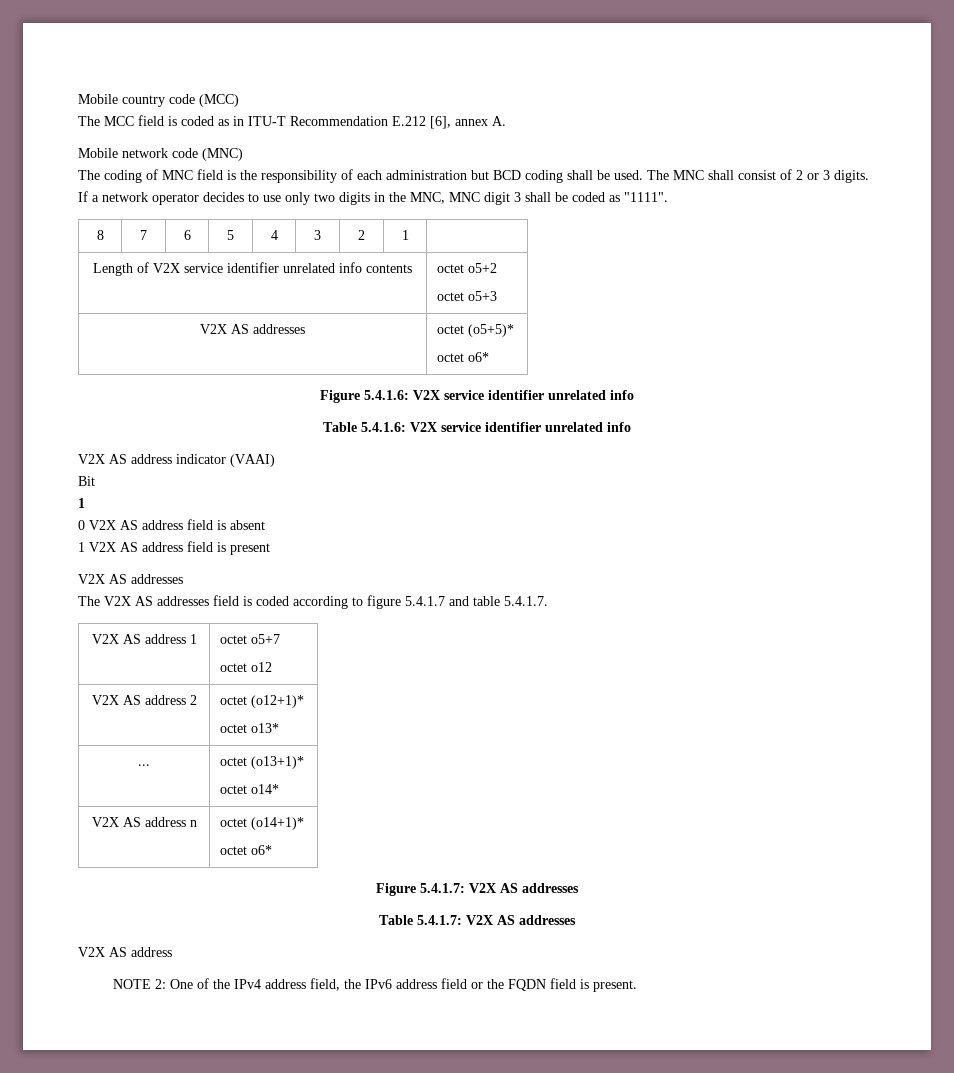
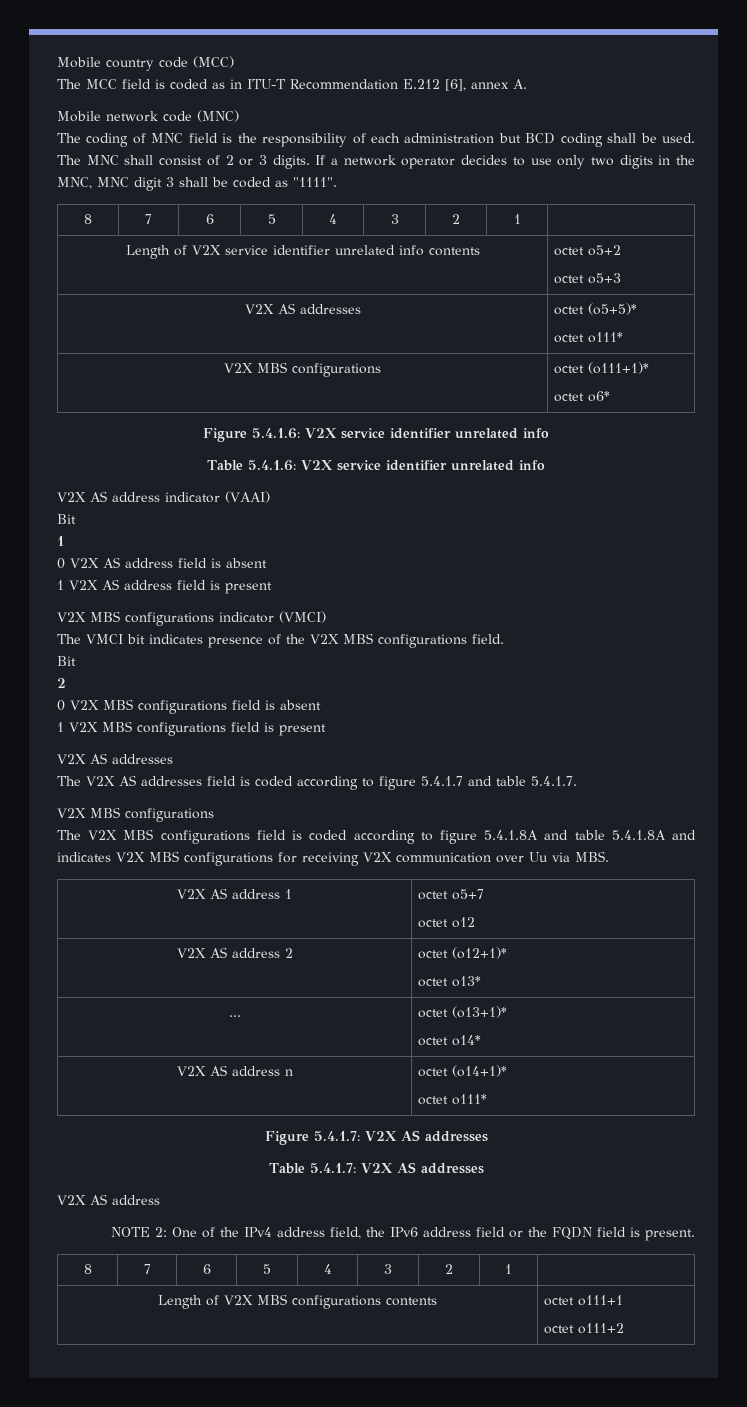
(515, 330) none -> [554,332,624,343] [224,362,381,377] [554,362,650,374] // octet o111* // V2X MBS configurations | octet (o111+1)*
(270, 549) none -> [57,611,326,626] [57,633,504,648] [57,656,76,666] [57,678,66,688] [57,699,321,714] [57,721,326,736] // V2X MBS configurations indicator (VMCI) // The VMCI bit indicates presence of the V2X MBS configurations field. // Bit // 2 // 0 V2X MBS configurations field is absent // 1 V2X MBS configurations field is present
(548, 601) none -> [57,807,214,822] [57,829,696,844] [57,851,609,866] // V2X MBS configurations // The V2X MBS configurations field is coded according to figure 5.4.1.8A and table 5.4.1.8A and indicates V2X MBS configurations for receiving V2X communication over Uu via MBS.
[251,845,273,855] o6* -> [452,1094,488,1105] o111*
(638, 986) none -> [83,1264,92,1274] [143,1264,151,1274] [202,1264,211,1274] [263,1264,271,1274] [323,1264,332,1274] [384,1264,392,1274] [445,1264,453,1274] [505,1264,512,1274] [158,1294,438,1309] [544,1295,624,1306] [544,1323,625,1334] // 8 | 7 | 6 | 5 | 4 | 3 | 2 | 1 | // Length of V2X MBS configurations contents | octet o111+1 // octet o111+2

